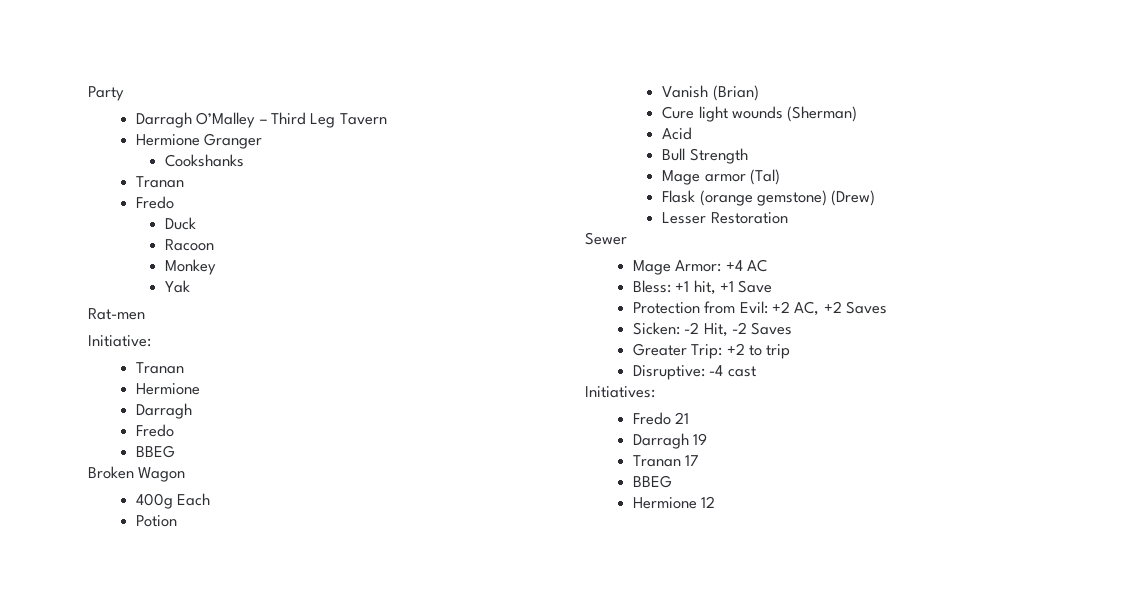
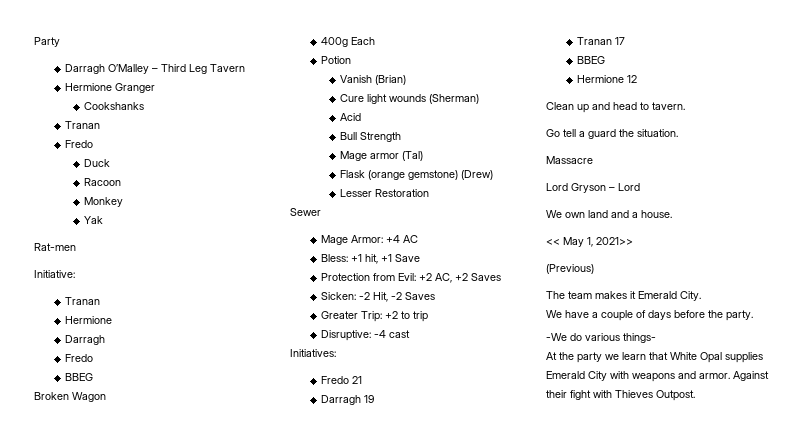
(716, 502) none -> [546,102,685,113] [546,129,678,139] [546,156,593,164] [546,183,640,193] [546,210,672,218] [546,237,633,247] [546,264,594,274] [546,291,701,301] [546,310,753,321] [546,333,656,343] [546,352,763,363] [546,371,769,382] [546,390,695,401] // Clean up and head to tavern. // Go tell a guard the situation. // Massacre // Lord Gryson – Lord // We own land and a house. // << May 1, 2021>> // (Previous) // The team makes it Emerald City. // We have a couple of days before the party. // -We do various things- // At the party we learn that White Opal supplies Emerald City with weapons and armor. Against their fight with Thieves Outpost.

